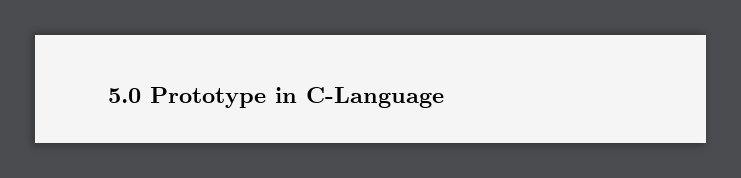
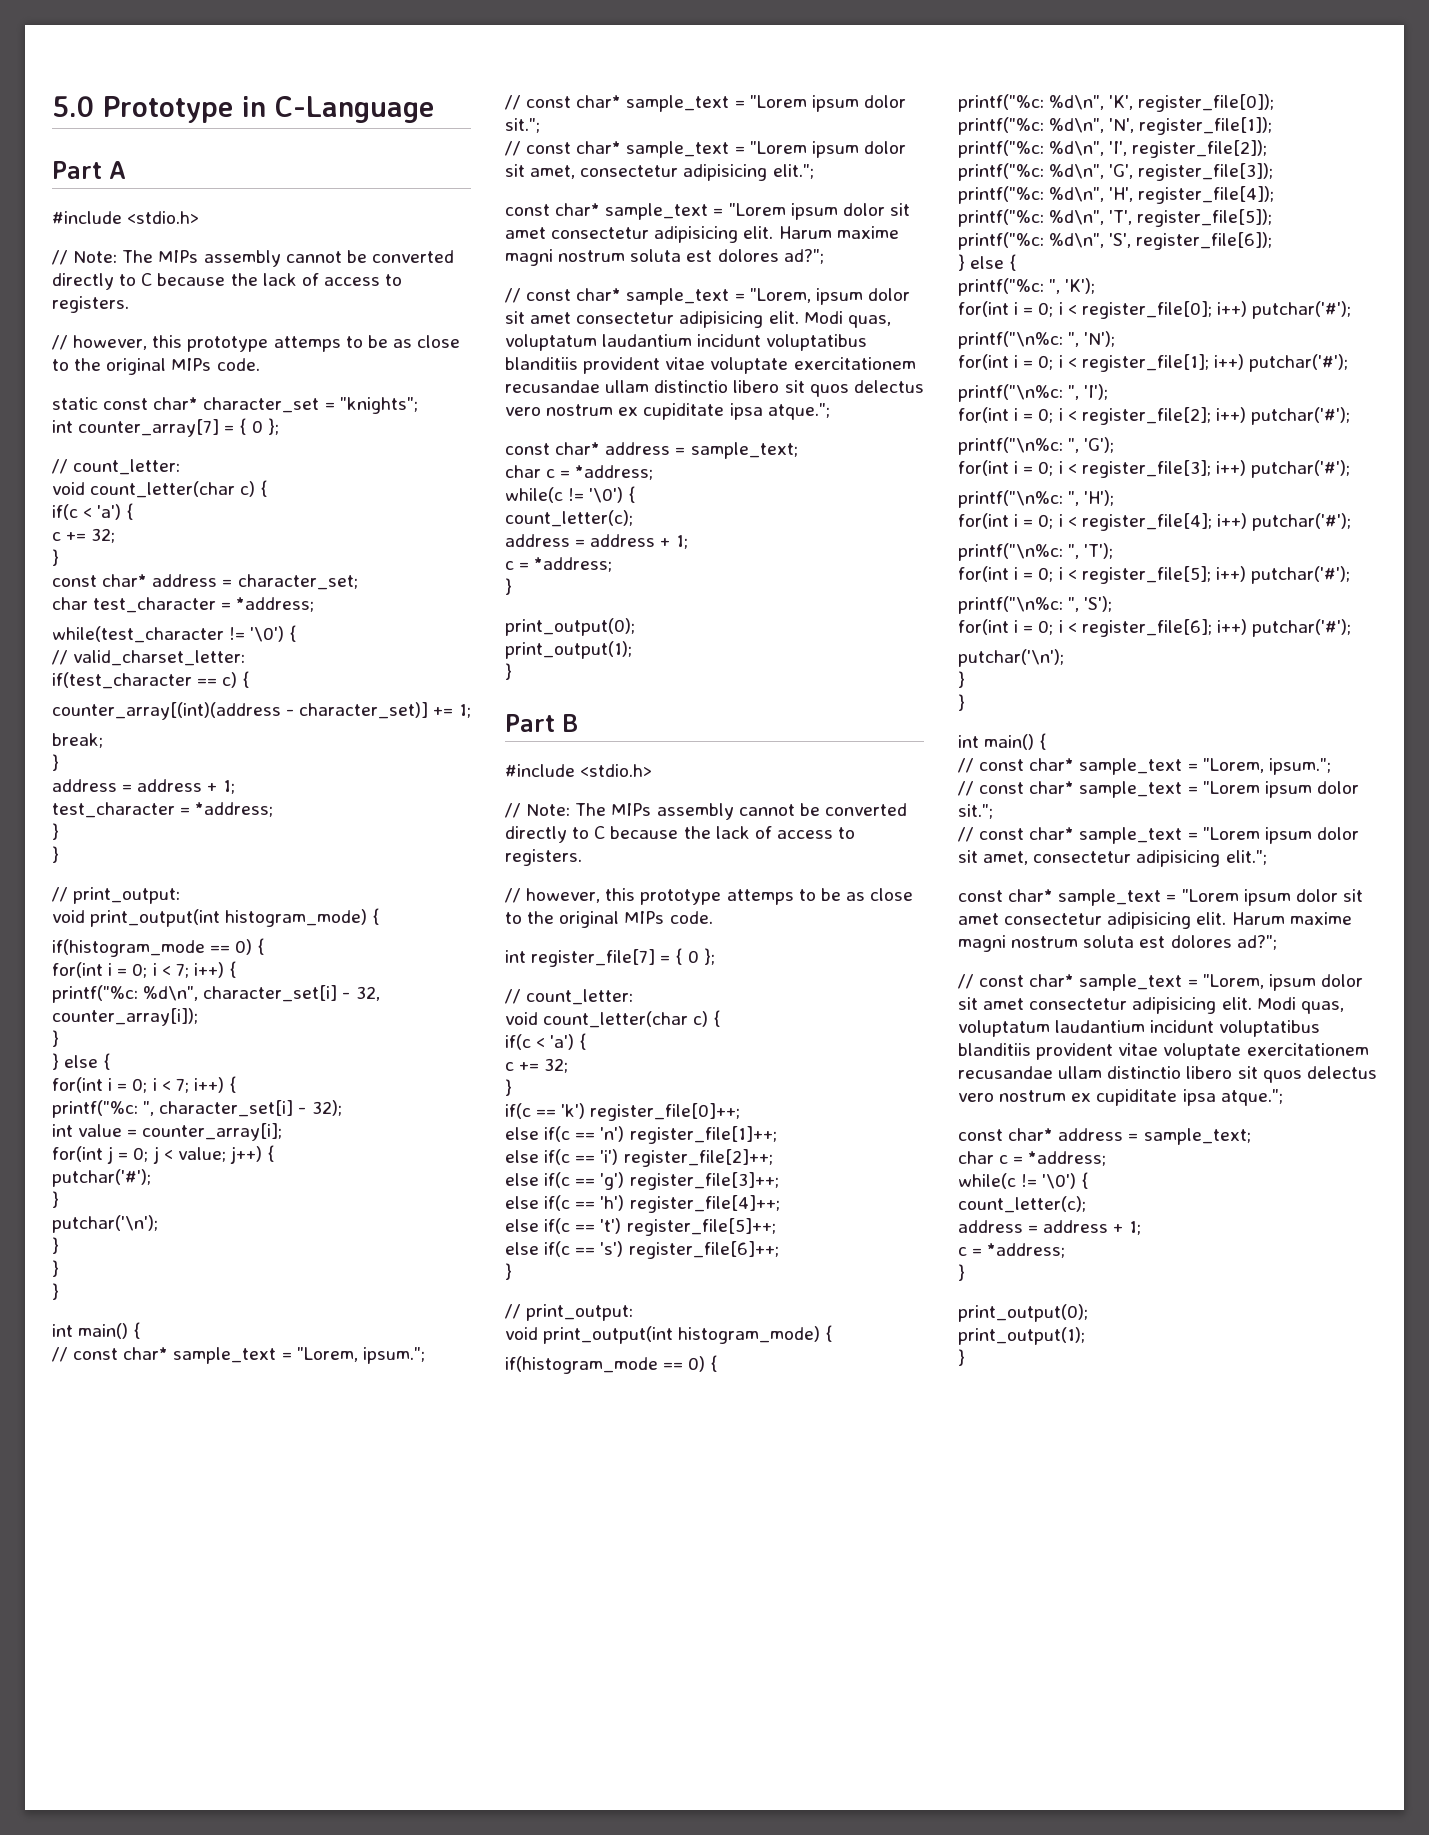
(444, 97) none -> [52,161,126,179] [52,211,200,224] [51,250,454,267] [52,273,403,290] [52,296,129,313] [51,335,461,352] [52,358,260,375] [52,397,418,414] [52,418,279,437] [51,459,181,475] [52,480,268,498] [52,503,134,520] [52,528,116,543] [52,549,59,566] [52,574,358,590] [52,597,315,613] [52,625,297,643] [51,650,246,666] [52,671,250,689] [52,702,471,720] [52,733,103,748] [52,754,59,771] [52,779,235,794] [52,802,274,818] [52,823,59,840] [52,846,59,863] [51,887,181,904] [52,908,380,927] [52,938,265,957] [52,961,237,978] [52,985,380,1003] [52,1008,198,1026] [52,1030,59,1047] [52,1053,111,1070] [52,1076,237,1093] [52,1100,342,1118] [52,1123,283,1141] [52,1145,275,1164] [52,1169,151,1187] [52,1191,59,1208] [52,1215,158,1233] [52,1237,59,1254] [52,1260,59,1277] [52,1283,59,1300] [52,1322,141,1339] [51,1347,425,1364] [504,95,906,112] [505,118,540,133] [504,141,906,158] [505,164,814,181] [505,203,910,220] [505,226,899,243] [505,249,824,266] [504,288,910,305] [505,311,891,328] [505,334,868,351] [505,357,916,374] [505,380,924,397] [505,403,830,420] [505,442,798,459] [505,465,654,480] [505,486,636,503] [505,510,633,527] [505,534,688,549] [505,557,613,572] [505,578,512,595] [505,618,635,636] [505,641,632,659] [505,663,512,680] [505,714,578,732] [505,764,653,777] [504,803,907,820] [505,826,856,843] [505,849,582,866] [504,888,914,905] [505,911,713,928] [505,948,715,967] [504,989,634,1005] [505,1010,721,1028] [505,1033,587,1050] [505,1058,569,1073] [505,1079,512,1096] [505,1103,741,1121] [505,1126,777,1144] [505,1149,773,1167] [505,1172,779,1190] [505,1195,780,1213] [505,1218,776,1236] [505,1241,779,1259] [505,1263,512,1280] [504,1304,634,1321] [505,1325,833,1344] [505,1355,718,1374] [958,94,1275,112] [958,117,1273,135] [958,140,1268,158] [958,163,1274,181] [958,186,1275,204] [958,209,1273,227] [958,232,1273,250] [958,254,1017,271] [958,278,1096,296] [958,301,1352,319] [958,331,1116,349] [958,354,1349,372] [958,384,1109,402] [958,407,1351,425] [958,437,1115,455] [958,460,1351,478] [958,490,1115,508] [958,513,1352,531] [958,543,1114,561] [958,566,1351,584] [958,596,1113,614] [958,619,1352,637] [958,649,1064,667] [958,671,965,688] [958,694,965,711] [958,733,1047,750] [957,758,1331,775] [957,781,1359,798] [958,804,993,819] [957,827,1359,844] [958,850,1267,867] [958,889,1363,906] [958,912,1352,929] [958,935,1277,952] [957,974,1363,991] [958,997,1344,1014] [958,1020,1321,1037] [958,1043,1369,1060] [958,1066,1377,1083] [958,1089,1283,1106] [958,1128,1251,1145] [958,1151,1107,1166] [958,1172,1089,1189] [958,1196,1086,1213] [958,1220,1141,1235] [958,1243,1066,1258] [958,1264,965,1281] [958,1304,1088,1322] [958,1327,1085,1345] [958,1349,965,1366] // Part A // #include <stdio.h> // // Note: The MIPs assembly cannot be converted directly to C because the lack of access to registers. // // however, this prototype attemps to be as close to the original MIPs code. // static const char* character_set = "knights"; // int counter_array[7] = { 0 }; // // count_letter: // void count_letter(char c) { // if(c < 'a') { // c += 32; // } // const char* address = character_set; // char test_character = *address; // while(test_character != '\0') { // // valid_charset_letter: // if(test_character == c) { // counter_array[(int)(address - character_set)] += 1; // break; // } // address = address + 1; // test_character = *address; // } // } // // print_output: // void print_output(int histogram_mode) { // if(histogram_mode == 0) { // for(int i = 0; i < 7; i++) { // printf("%c: %d\n", character_set[i] - 32, counter_array[i]); // } // } else { // for(int i = 0; i < 7; i++) { // printf("%c: ", character_set[i] - 32); // int value = counter_array[i]; // for(int j = 0; j < value; j++) { // putchar('#'); // } // putchar('\n'); // } // } // } // int main() { // // const char* sample_text = "Lorem, ipsum."; // // const char* sample_text = "Lorem ipsum dolor sit."; // // const char* sample_text = "Lorem ipsum dolor sit amet, consectetur adipisicing elit."; // const char* sample_text = "Lorem ipsum dolor sit amet consectetur adipisicing elit. Harum maxime magni nostrum soluta est dolores ad?"; // // const char* sample_text = "Lorem, ipsum dolor sit amet consectetur adipisicing elit. Modi quas, voluptatum laudantium incidunt voluptatibus blanditiis provident vitae voluptate exercitationem recusandae ullam distinctio libero sit quos delectus vero nostrum ex cupiditate ipsa atque."; // const char* address = sample_text; // char c = *address; // while(c != '\0') { // count_letter(c); // address = address + 1; // c = *address; // } // print_output(0); // print_output(1); // } // Part B // #include <stdio.h> // // Note: The MIPs assembly cannot be converted directly to C because the lack of access to registers. // // however, this prototype attemps to be as close to the original MIPs code. // int register_file[7] = { 0 }; // // count_letter: // void count_letter(char c) { // if(c < 'a') { // c += 32; // } // if(c == 'k') register_file[0]++; // else if(c == 'n') register_file[1]++; // else if(c == 'i') register_file[2]++; // else if(c == 'g') register_file[3]++; // else if(c == 'h') register_file[4]++; // else if(c == 't') register_file[5]++; // else if(c == 's') register_file[6]++; // } // // print_output: // void print_output(int histogram_mode) { // if(histogram_mode == 0) { // printf("%c: %d\n", 'K', register_file[0]); // printf("%c: %d\n", 'N', register_file[1]); // printf("%c: %d\n", 'I', register_file[2]); // printf("%c: %d\n", 'G', register_file[3]); // printf("%c: %d\n", 'H', register_file[4]); // printf("%c: %d\n", 'T', register_file[5]); // printf("%c: %d\n", 'S', register_file[6]); // } else { // printf("%c: ", 'K'); // for(int i = 0; i < register_file[0]; i++) putchar('#'); // printf("\n%c: ", 'N'); // for(int i = 0; i < register_file[1]; i++) putchar('#'); // printf("\n%c: ", 'I'); // for(int i = 0; i < register_file[2]; i++) putchar('#'); // printf("\n%c: ", 'G'); // for(int i = 0; i < register_file[3]; i++) putchar('#'); // printf("\n%c: ", 'H'); // for(int i = 0; i < register_file[4]; i++) putchar('#'); // printf("\n%c: ", 'T'); // for(int i = 0; i < register_file[5]; i++) putchar('#'); // printf("\n%c: ", 'S'); // for(int i = 0; i < register_file[6]; i++) putchar('#'); // putchar('\n'); // } // } // int main() { // // const char* sample_text = "Lorem, ipsum."; // // const char* sample_text = "Lorem ipsum dolor sit."; // // const char* sample_text = "Lorem ipsum dolor sit amet, consectetur adipisicing elit."; // const char* sample_text = "Lorem ipsum dolor sit amet consectetur adipisicing elit. Harum maxime magni nostrum soluta est dolores ad?"; // // const char* sample_text = "Lorem, ipsum dolor sit amet consectetur adipisicing elit. Modi quas, voluptatum laudantium incidunt voluptatibus blanditiis provident vitae voluptate exercitationem recusandae ullam distinctio libero sit quos delectus vero nostrum ex cupiditate ipsa atque."; // const char* address = sample_text; // char c = *address; // while(c != '\0') { // count_letter(c); // address = address + 1; // c = *address; // } // print_output(0); // print_output(1); // }

